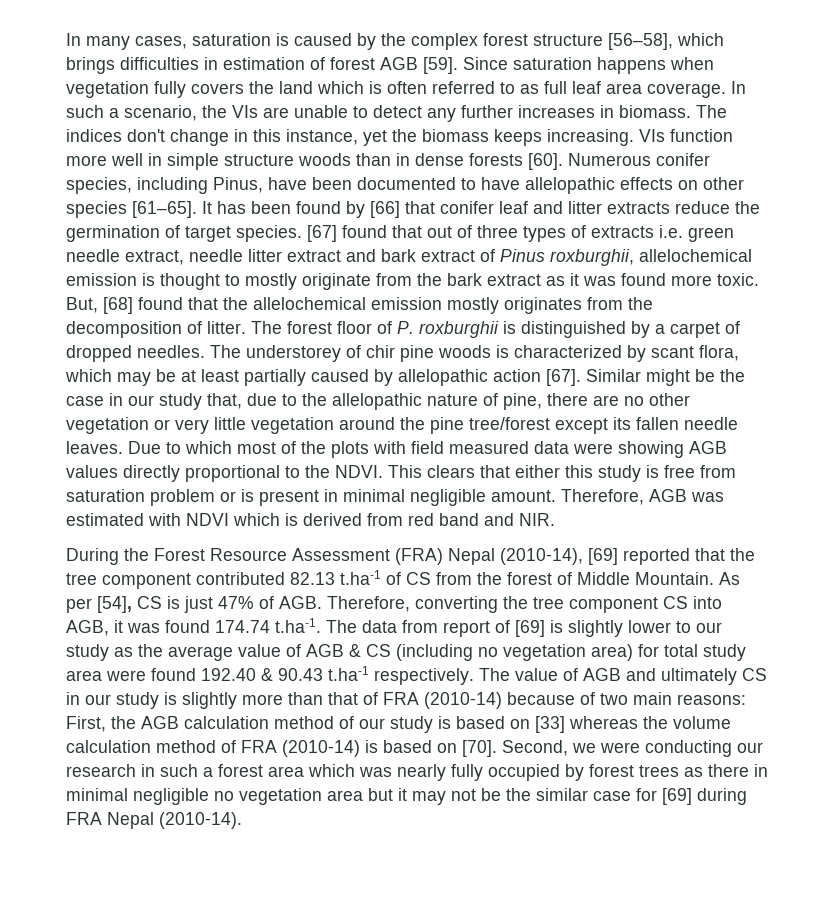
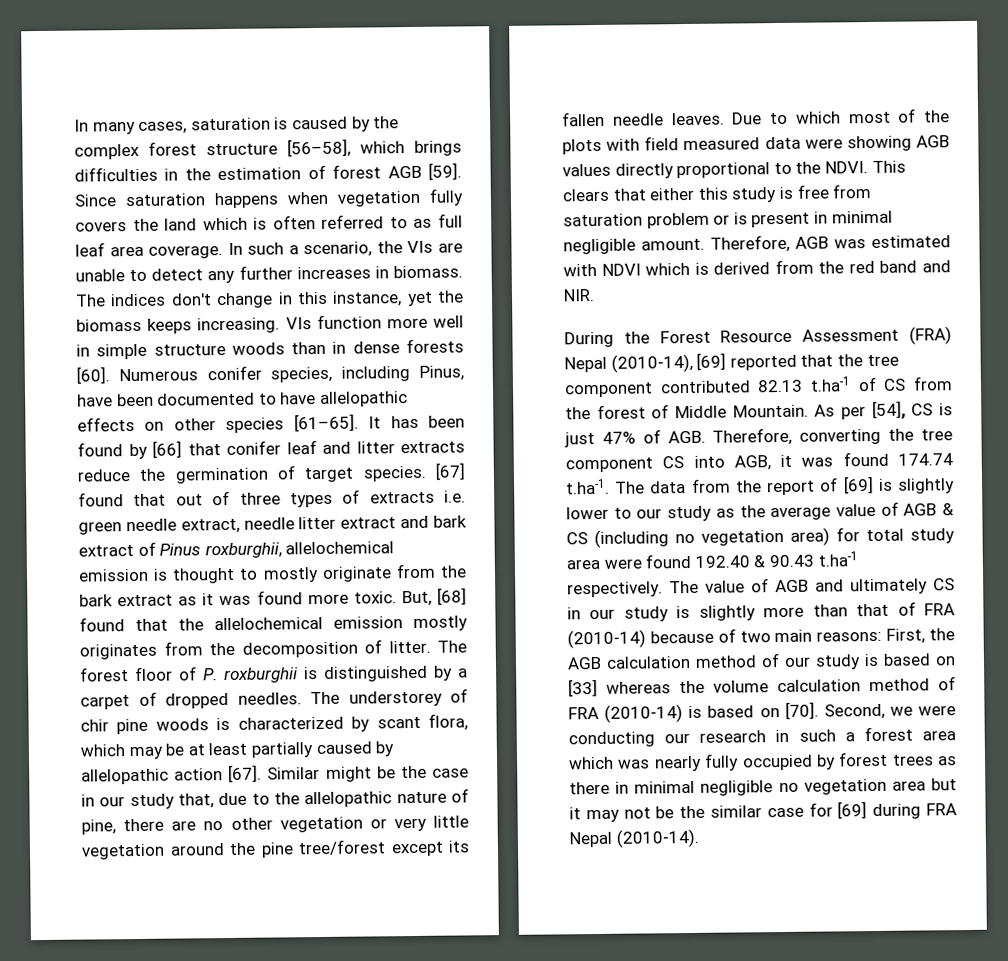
(218, 63) none -> [184,168,211,181] the
(403, 519) none -> [818,261,845,274] the
(438, 626) none -> [735,480,762,493] the

